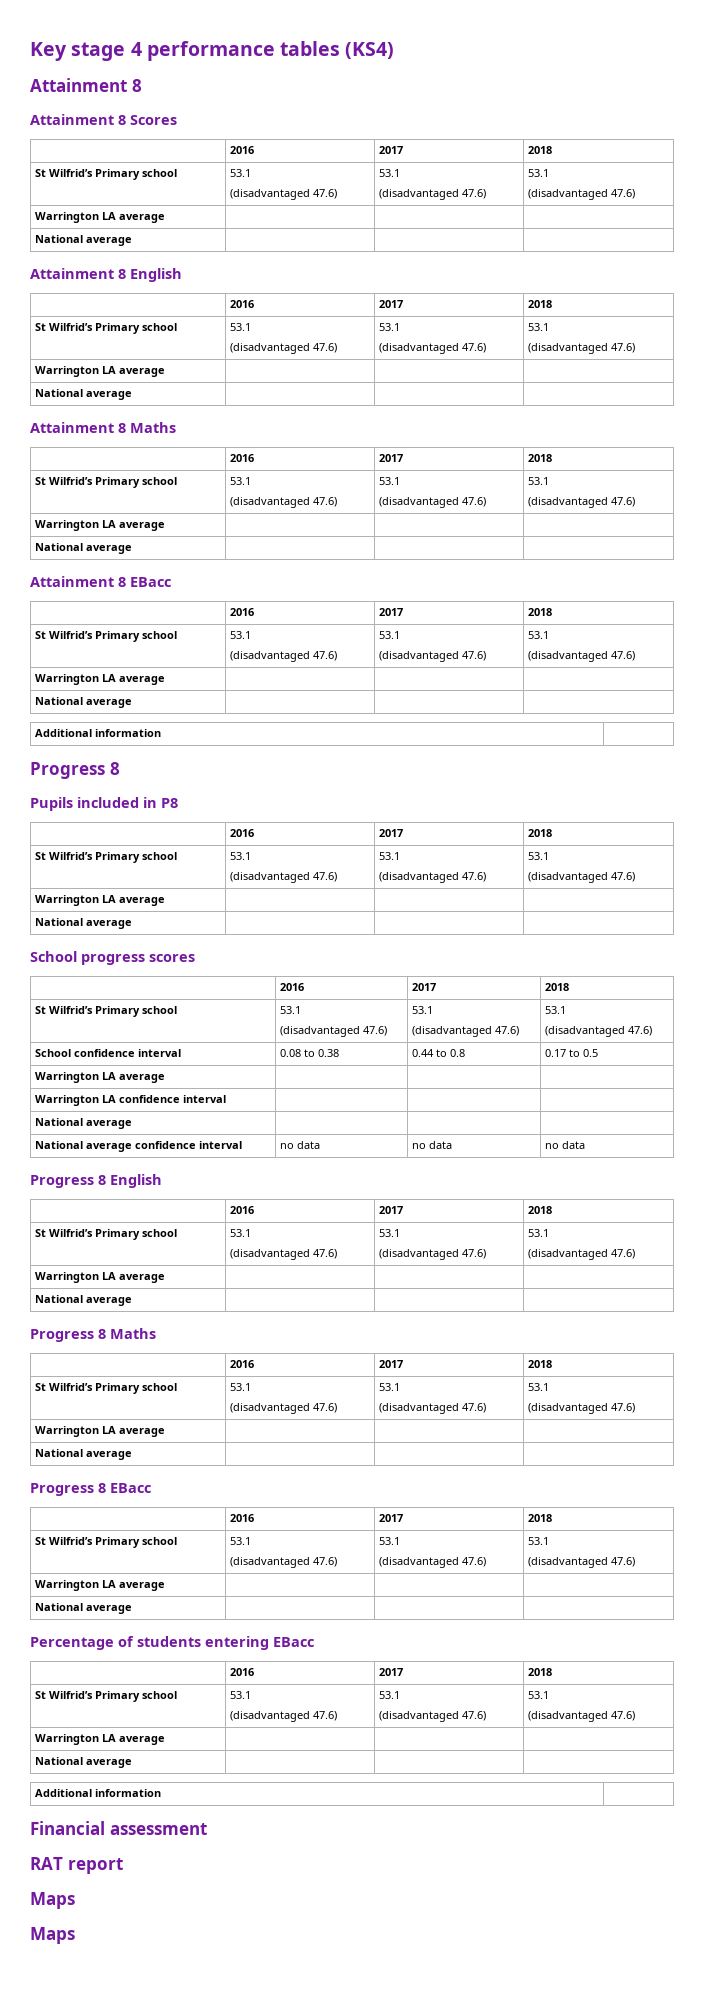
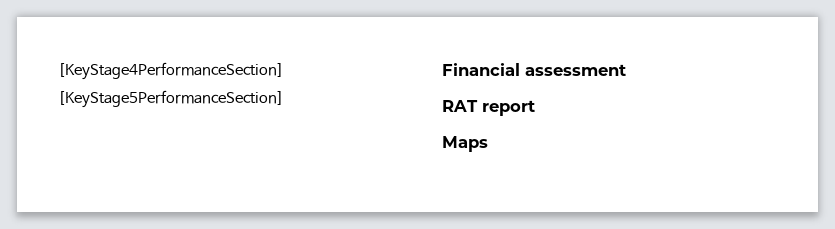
[30,41,395,61] [30,78,142,92] [30,114,177,125] [230,146,255,154] [379,146,404,154] [528,146,553,154] [35,169,178,180] [230,169,252,177] [230,189,338,200] [379,169,401,177] [379,189,487,200] [528,169,550,177] [528,189,636,200] [35,212,166,223] [35,235,133,246] [30,268,182,282] [230,300,255,308] [379,300,404,308] [528,300,553,308] [35,323,178,334] [230,323,252,331] [230,343,338,354] [379,323,401,331] [379,343,487,354] [528,323,550,331] [528,343,636,354] [35,366,166,377] [35,389,133,400] [30,422,176,433] [230,454,255,462] [379,454,404,462] [528,454,553,462] [35,477,178,488] [230,477,252,485] [230,497,338,508] [379,477,401,485] [379,497,487,508] [528,477,550,485] [528,497,636,508] [35,520,166,531] [35,543,133,554] [30,576,171,587] [230,608,255,616] [379,608,404,616] [528,608,553,616] [35,631,178,642] [230,631,252,639] [230,651,338,662] [379,631,401,639] [379,651,487,662] [528,631,550,639] [528,651,636,662] [35,674,166,685] [35,697,133,708] [35,729,162,737] [30,762,120,779] [30,797,178,811] [230,829,255,837] [379,829,404,837] [528,829,553,837] [35,852,178,863] [230,852,252,860] [230,872,338,883] [379,852,401,860] [379,872,487,883] [528,852,550,860] [528,872,636,883] [35,895,166,906] [35,918,133,929] [30,951,195,965] [280,983,305,991] [412,983,437,991] [545,983,570,991] [35,1006,178,1017] [280,1006,302,1014] [280,1026,388,1037] [412,1006,434,1014] [412,1026,520,1037] [545,1006,567,1014] [545,1026,653,1037] [35,1049,182,1057] [280,1049,340,1057] [412,1049,466,1057] [545,1049,599,1057] [35,1072,166,1083] [35,1095,227,1106] [35,1118,133,1129] [35,1141,243,1152] [280,1141,321,1149] [412,1141,453,1149] [545,1141,586,1149] [30,1174,162,1188] [230,1206,255,1214] [379,1206,404,1214] [528,1206,553,1214] [35,1229,178,1240] [230,1229,252,1237] [230,1249,338,1260] [379,1229,401,1237] [379,1249,487,1260] [528,1229,550,1237] [528,1249,636,1260] [35,1272,166,1283] [35,1295,133,1306] [30,1328,156,1342] [230,1360,255,1368] [379,1360,404,1368] [528,1360,553,1368] [35,1383,178,1394] [230,1383,252,1391] [230,1403,338,1414] [379,1383,401,1391] [379,1403,487,1414] [528,1383,550,1391] [528,1403,636,1414] [35,1426,166,1437] [35,1449,133,1460] [30,1483,151,1496] [230,1514,255,1522] [379,1514,404,1522] [528,1514,553,1522] [35,1537,178,1548] [230,1537,252,1545] [230,1557,338,1568] [379,1537,401,1545] [379,1557,487,1568] [528,1537,550,1545] [528,1557,636,1568] [35,1580,166,1591] [35,1603,133,1614] [30,1636,314,1650] [230,1668,255,1676] [379,1668,404,1676] [528,1668,553,1676] [35,1691,178,1702] [230,1691,252,1699] [230,1711,338,1722] [379,1691,401,1699] [379,1711,487,1722] [528,1691,550,1699] [528,1711,636,1722] [35,1734,166,1745] [35,1757,133,1768] [35,1789,162,1797] Key stage 4 performance tables (KS4) // Attainment 8 // Attainment 8 Scores // | 2016 | 2017 | 2018 // St Wilfrid’s Primary school | 53.1 // (disadvantaged 47.6) | 53.1 // (disadvantaged 47.6) | 53.1 // (disadvantaged 47.6) // Warrington LA average | | | // National average | | | // Attainment 8 English // | 2016 | 2017 | 2018 // St Wilfrid’s Primary school | 53.1 // (disadvantaged 47.6) | 53.1 // (disadvantaged 47.6) | 53.1 // (disadvantaged 47.6) // Warrington LA average | | | // National average | | | // Attainment 8 Maths // | 2016 | 2017 | 2018 // St Wilfrid’s Primary school | 53.1 // (disadvantaged 47.6) | 53.1 // (disadvantaged 47.6) | 53.1 // (disadvantaged 47.6) // Warrington LA average | | | // National average | | | // Attainment 8 EBacc // | 2016 | 2017 | 2018 // St Wilfrid’s Primary school | 53.1 // (disadvantaged 47.6) | 53.1 // (disadvantaged 47.6) | 53.1 // (disadvantaged 47.6) // Warrington LA average | | | // National average | | | // Additional information | // Progress 8 // Pupils included in P8 // | 2016 | 2017 | 2018 // St Wilfrid’s Primary school | 53.1 // (disadvantaged 47.6) | 53.1 // (disadvantaged 47.6) | 53.1 // (disadvantaged 47.6) // Warrington LA average | | | // National average | | | // School progress scores // | 2016 | 2017 | 2018 // St Wilfrid’s Primary school | 53.1 // (disadvantaged 47.6) | 53.1 // (disadvantaged 47.6) | 53.1 // (disadvantaged 47.6) // School confidence interval | 0.08 to 0.38 | 0.44 to 0.8 | 0.17 to 0.5 // Warrington LA average | | | // Warrington LA confidence interval | | | // National average | | | // National average confidence interval | no data | no data | no data // Progress 8 English // | 2016 | 2017 | 2018 // St Wilfrid’s Primary school | 53.1 // (disadvantaged 47.6) | 53.1 // (disadvantaged 47.6) | 53.1 // (disadvantaged 47.6) // Warrington LA average | | | // National average | | | // Progress 8 Maths // | 2016 | 2017 | 2018 // St Wilfrid’s Primary school | 53.1 // (disadvantaged 47.6) | 53.1 // (disadvantaged 47.6) | 53.1 // (disadvantaged 47.6) // Warrington LA average | | | // National average | | | // Progress 8 EBacc // | 2016 | 2017 | 2018 // St Wilfrid’s Primary school | 53.1 // (disadvantaged 47.6) | 53.1 // (disadvantaged 47.6) | 53.1 // (disadvantaged 47.6) // Warrington LA average | | | // National average | | | // Percentage of students entering EBacc // | 2016 | 2017 | 2018 // St Wilfrid’s Primary school | 53.1 // (disadvantaged 47.6) | 53.1 // (disadvantaged 47.6) | 53.1 // (disadvantaged 47.6) // Warrington LA average | | | // National average | | | // Additional information | -> [58,62,284,80] [58,90,284,108] [KeyStage4PerformanceSection] // [KeyStage5PerformanceSection]
[30,1927,75,1944] // Maps -> (488, 144) none

